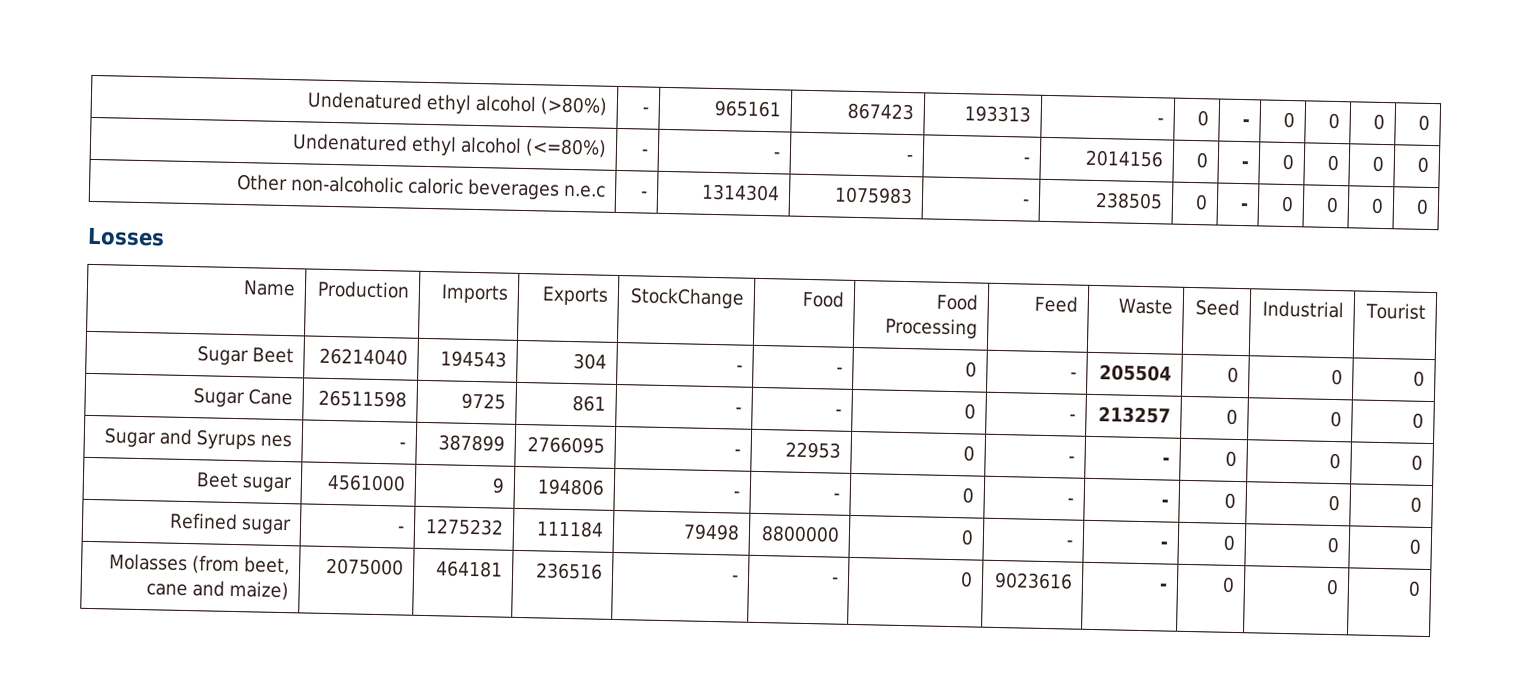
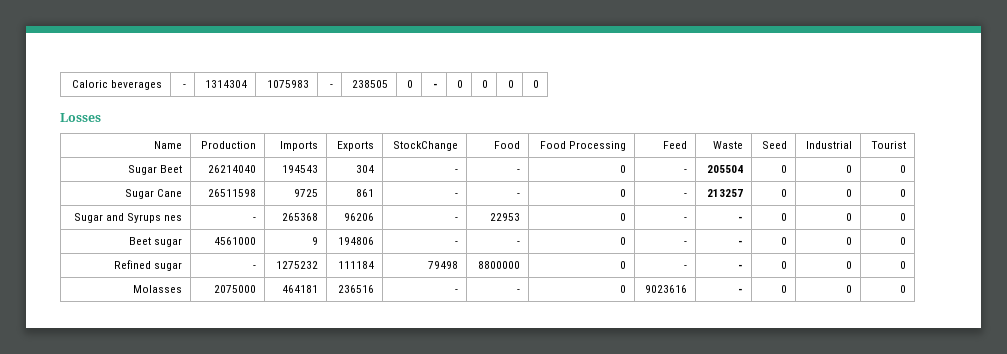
[306,91,609,116] [642,107,650,114] [714,99,783,118] [847,102,915,121] [964,105,1032,123] [1157,118,1165,125] [1197,110,1210,127] [1242,119,1251,127] [1283,111,1296,129] [1328,112,1341,130] [1373,113,1386,131] [1418,114,1431,131] [291,133,608,158] [641,149,649,156] [773,152,781,159] [906,155,914,162] [1023,157,1031,164] [1085,149,1165,168] [1196,152,1210,169] [1241,161,1250,169] [1282,153,1296,171] [1327,154,1341,172] [1372,155,1386,173] [1417,156,1430,173] [236,173,464,195] Undenatured ethyl alcohol (>80%) | - | 965161 | 867423 | 193313 | - | 0 | - | 0 | 0 | 0 | 0 // Undenatured ethyl alcohol (<=80%) | - | - | - | - | 2014156 | 0 | - | 0 | 0 | 0 | 0 // Other non-alcoholic caloric -> [71,80,108,88] Caloric
[563,184,607,198] n.e.c -> (162, 85) none
[438,434,506,452] [527,436,606,454] 387899 | 2766095 -> [281,213,318,221] [343,213,374,221] 265368 | 96206
[191,555,291,576] [145,580,290,601] (from beet, cane and maize) -> (182, 289) none

